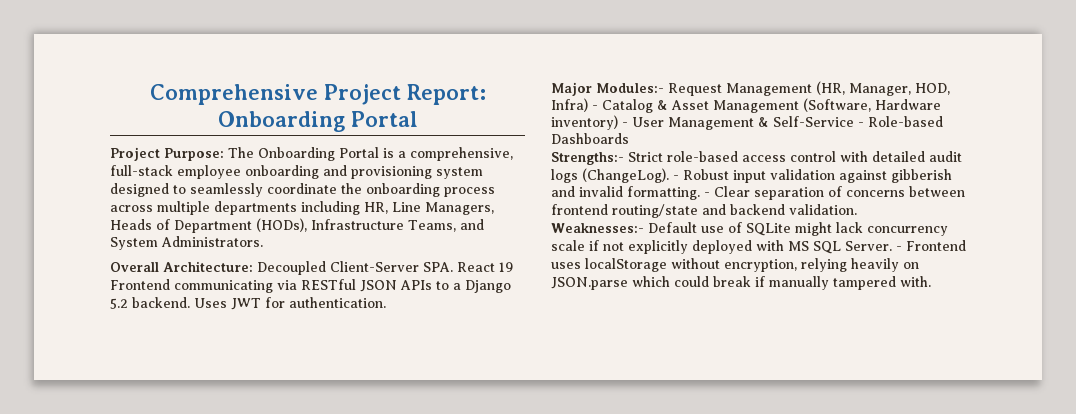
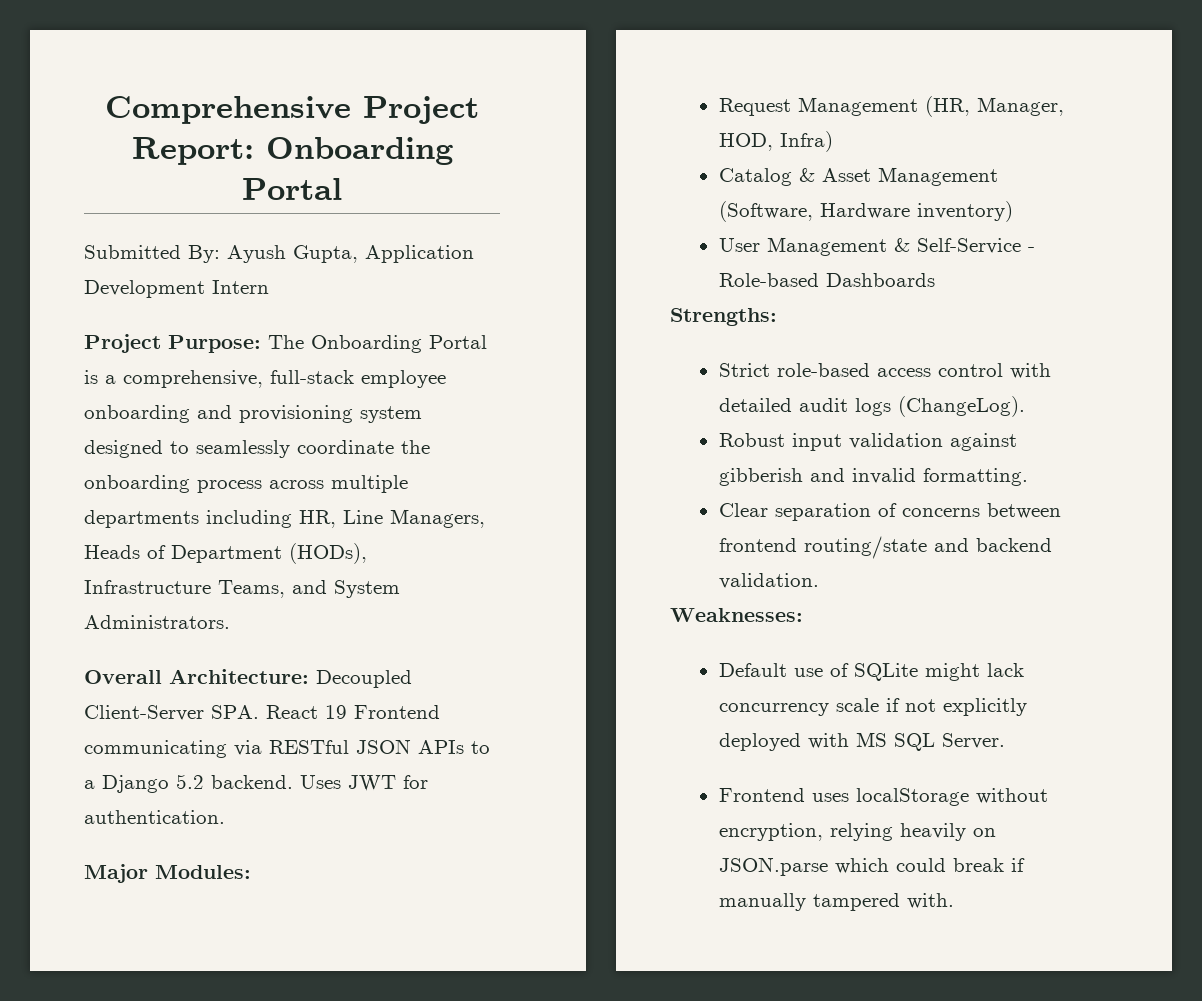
(418, 119) none -> [84,245,474,263] [84,280,269,298] // Submitted By: Ayush Gupta, Application Development Intern
[596,83,664,93] Modules:- -> [155,865,251,879] Modules: //
[592,105,598,110] - -> (833, 141) //
[622,122,628,127] - -> (1013, 211) //
[551,152,624,165] Strengths:- -> [670,308,777,326] Strengths: //
[673,175,679,180] - -> (1025, 406) //
[704,192,710,197] - -> (1028, 477) //
[551,223,644,233] Weaknesses:- -> [670,608,803,622] Weaknesses: //
[896,246,902,251] - -> (1005, 741) //

